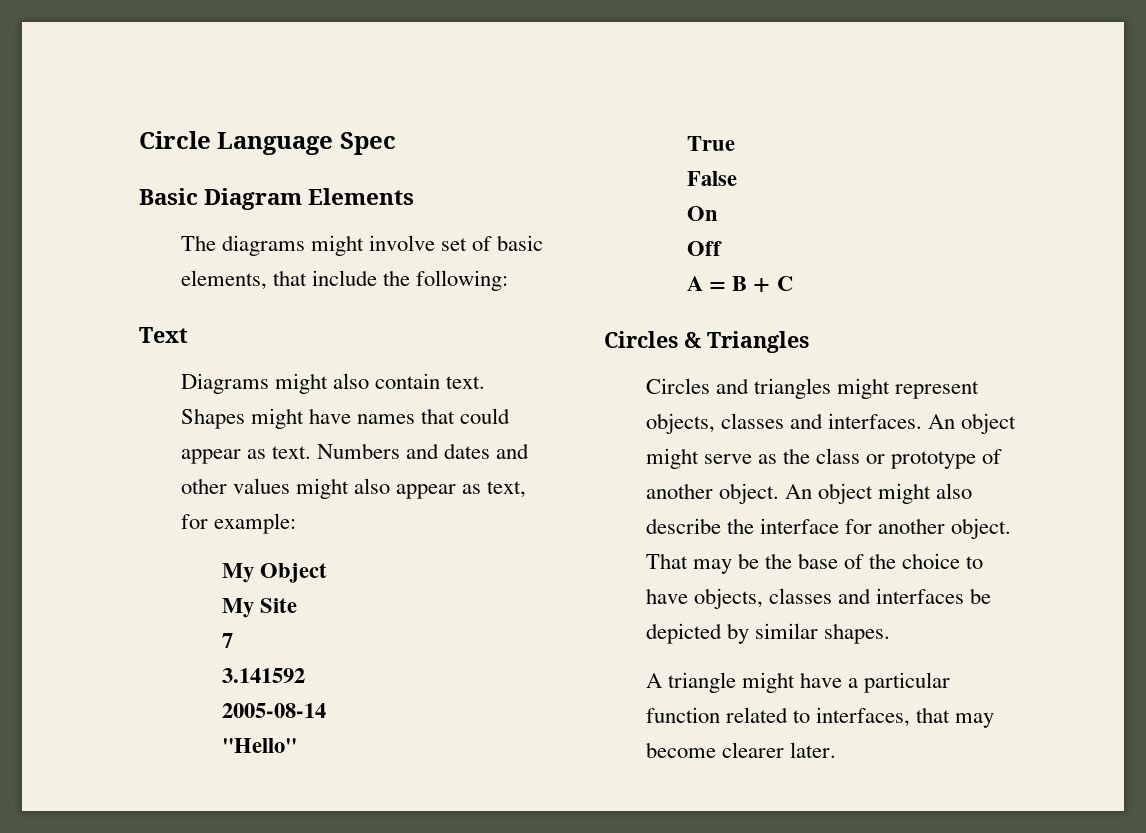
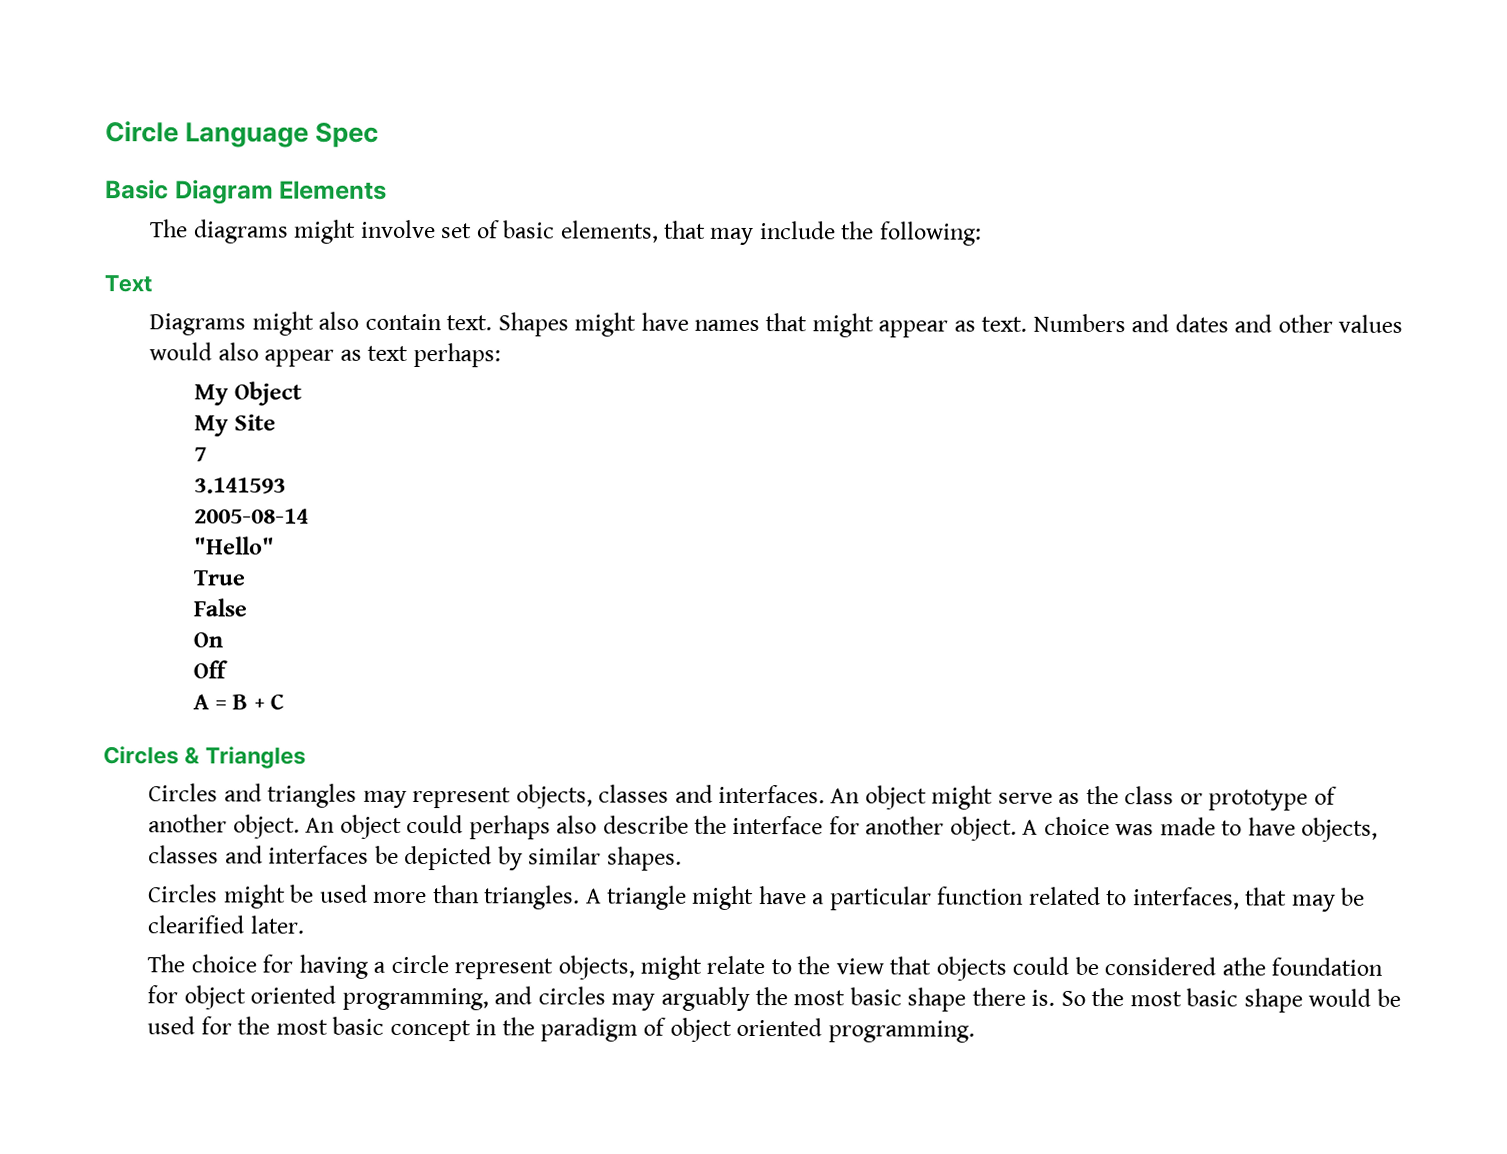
(307, 278) none -> [709,227,755,245] may
[460,408,511,424] could -> [811,313,874,338] might
[295,478,349,499] might -> [149,342,213,361] would
[487,481,527,498] [180,513,296,534] text, for example: -> [367,342,501,368] text perhaps:
[222,668,306,683] 3.141592 -> [194,477,287,494] 3.141593
[836,378,890,399] might -> [362,790,407,808] may
[877,483,931,504] might -> [406,814,551,840] could perhaps
[645,553,961,574] That may be the base of the choice -> [1022,816,1216,836] A choice was made
(890, 633) none -> [148,884,581,910] Circles might be used more than triangles.
[645,742,784,758] become clearer -> [1341,887,1366,906] [147,915,245,934] be clearified
(836, 750) none -> [147,954,1384,981] [147,985,1401,1013] [147,1016,975,1043] // The choice for having a circle represent objects, might relate to the view that objects could be considered athe foundation for object oriented programming, and circles may arguably the most basic shape there is. So the most basic shape would be used for the most basic concept in the paradigm of object oriented programming.

